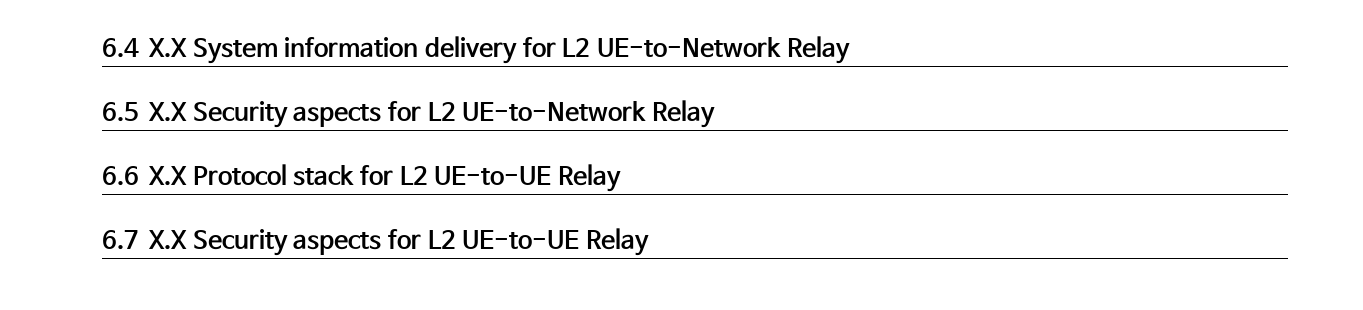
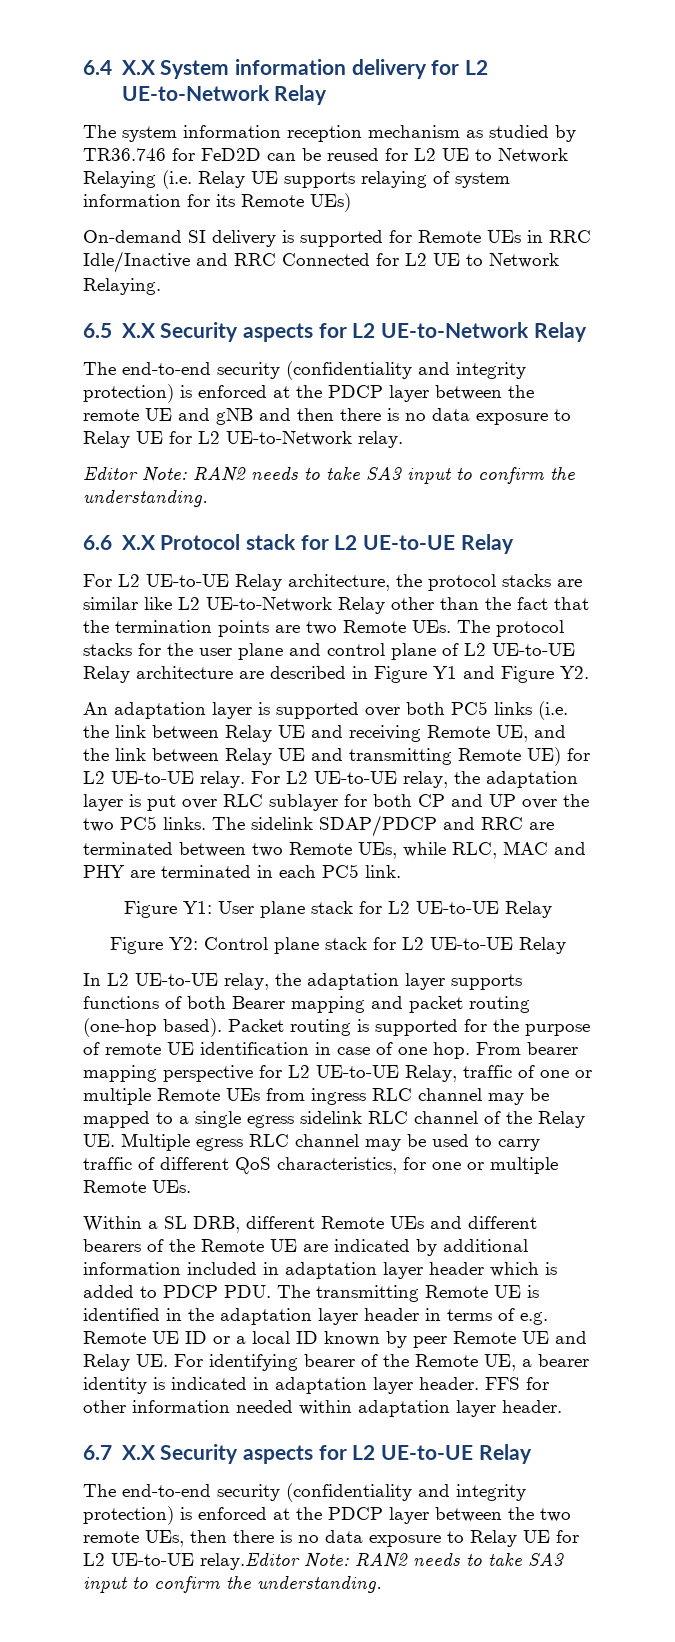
(850, 50) none -> [83,125,576,142] [83,148,568,163] [83,170,510,189] [83,193,351,212] [83,230,591,247] [83,251,559,273] [83,278,161,295] // The system information reception mechanism as studied by TR36.746 for FeD2D can be reused for L2 UE to Network Relaying (i.e. Relay UE supports relaying of system information for its Remote UEs) // On-demand SI delivery is supported for Remote UEs in RRC Idle/Inactive and RRC Connected for L2 UE to Network Relaying.
(715, 114) none -> [83,361,526,380] [83,384,534,403] [83,408,571,425] [83,431,403,448] [83,466,575,484] [83,490,208,507] // The end-to-end security (confidentiality and integrity protection) is enforced at the PDCP layer between the remote UE and gNB and then there is no data exposure to Relay UE for L2 UE-to-Network relay. // Editor Note: RAN2 needs to take SA3 input to confirm the understanding.
(621, 178) none -> [83,574,582,591] [83,597,589,614] [83,620,564,637] [83,643,575,660] [83,666,589,683] [83,701,568,720] [83,725,566,742] [83,747,590,766] [83,771,578,788] [83,794,589,811] [83,815,554,837] [83,841,586,859] [83,864,401,878] [123,901,552,918] [109,937,566,954] [83,973,522,990] [83,996,530,1013] [83,1018,590,1037] [83,1042,578,1059] [83,1065,592,1082] [83,1088,549,1105] [83,1111,585,1128] [83,1133,540,1151] [83,1157,558,1174] [83,1180,191,1193] [83,1216,537,1233] [83,1239,528,1256] [83,1262,557,1279] [83,1285,539,1302] [83,1308,548,1325] [83,1331,587,1348] [83,1354,589,1371] [83,1377,549,1394] [83,1400,562,1417] // For L2 UE-to-UE Relay architecture, the protocol stacks are similar like L2 UE-to-Network Relay other than the fact that the termination points are two Remote UEs. The protocol stacks for the user plane and control plane of L2 UE-to-UE Relay architecture are described in Figure Y1 and Figure Y2. // An adaptation layer is supported over both PC5 links (i.e. the link between Relay UE and receiving Remote UE, and the link between Relay UE and transmitting Remote UE) for L2 UE-to-UE relay. For L2 UE-to-UE relay, the adaptation layer is put over RLC sublayer for both CP and UP over the two PC5 links. The sidelink SDAP/PDCP and RRC are terminated between two Remote UEs, while RLC, MAC and PHY are terminated in each PC5 link. // Figure Y1: User plane stack for L2 UE-to-UE Relay // Figure Y2: Control plane stack for L2 UE-to-UE Relay // In L2 UE-to-UE relay, the adaptation layer supports functions of both Bearer mapping and packet routing (one-hop based). Packet routing is supported for the purpose of remote UE identification in case of one hop. From bearer mapping perspective for L2 UE-to-UE Relay, traffic of one or multiple Remote UEs from ingress RLC channel may be mapped to a single egress sidelink RLC channel of the Relay UE. Multiple egress RLC channel may be used to carry traffic of different QoS characteristics, for one or multiple Remote UEs. // Within a SL DRB, different Remote UEs and different bearers of the Remote UE are indicated by additional information included in adaptation layer header which is added to PDCP PDU. The transmitting Remote UE is identified in the adaptation layer header in terms of e.g. Remote UE ID or a local ID known by peer Remote UE and Relay UE. For identifying bearer of the Remote UE, a bearer identity is indicated in adaptation layer header. FFS for other information needed within adaptation layer header.
(649, 242) none -> [83,1483,526,1502] [83,1506,571,1525] [83,1530,579,1547] [83,1552,564,1570] [83,1576,382,1593] // The end-to-end security (confidentiality and integrity protection) is enforced at the PDCP layer between the two remote UEs, then there is no data exposure to Relay UE for L2 UE-to-UE relay.Editor Note: RAN2 needs to take SA3 input to confirm the understanding.

